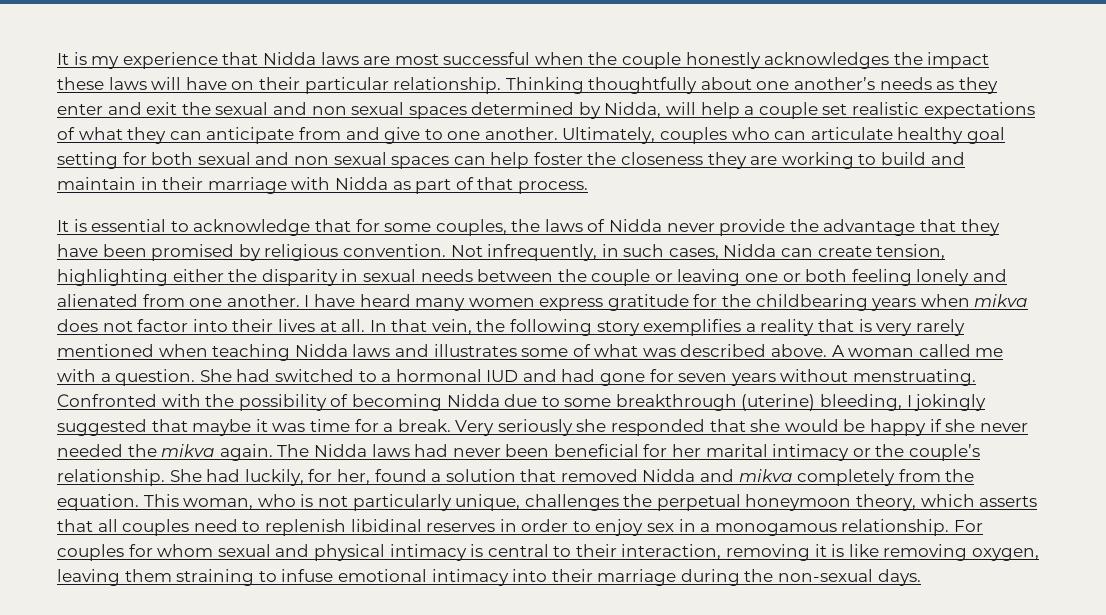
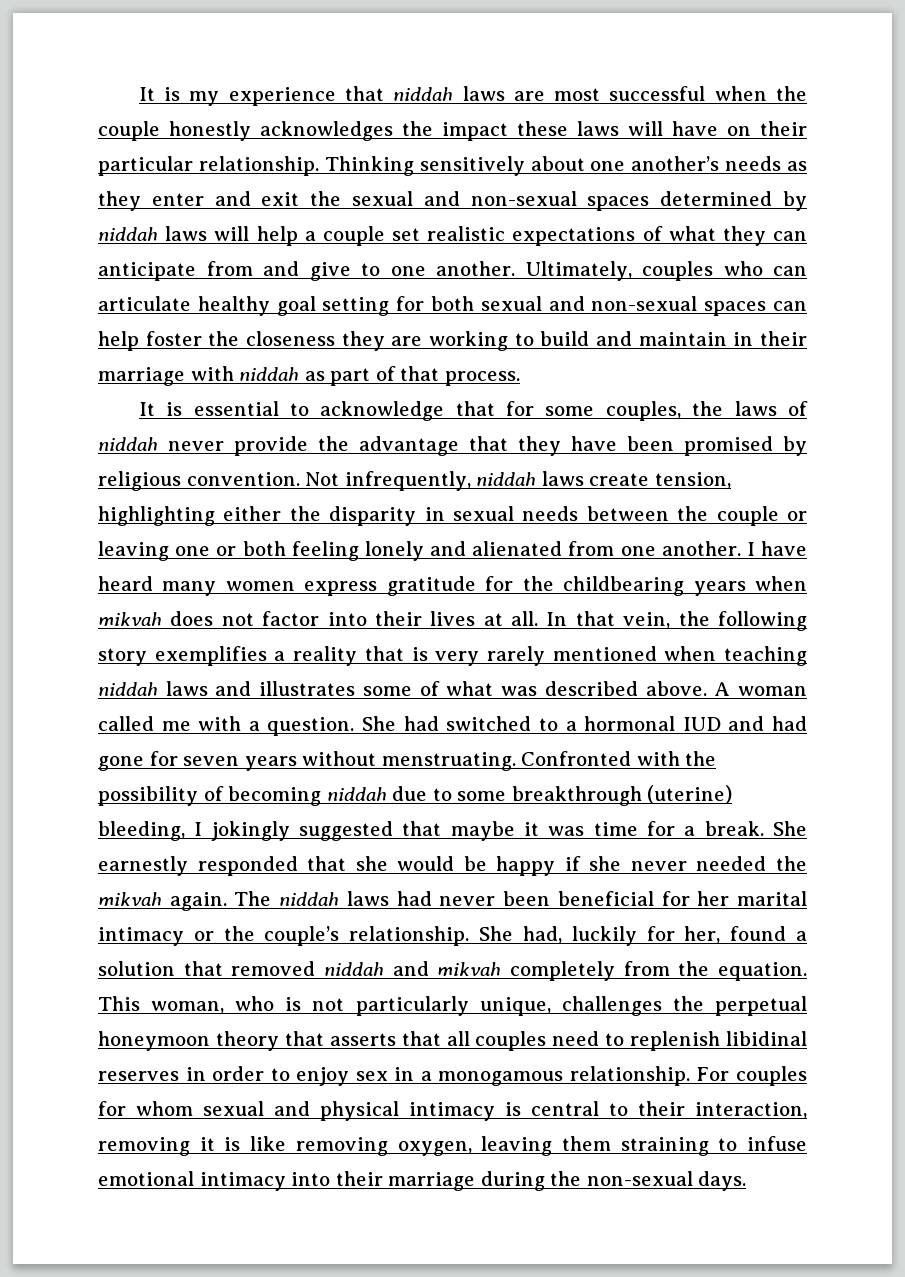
[262,52,316,65] Nidda -> [393,87,454,101] niddah
[588,77,698,94] thoughtfully -> [419,156,525,176] sensitively
[311,102,405,115] non sexual -> [470,191,577,206] non-sexual
[604,102,662,118] Nidda, -> [98,226,208,241] niddah laws
[293,152,387,165] non sexual -> [591,296,698,311] non-sexual
[334,177,388,190] Nidda -> [239,367,300,381] niddah
[609,219,663,232] Nidda -> [98,437,158,451] niddah
[601,244,814,260] in such cases, Nidda can -> [476,471,584,486] niddah laws
[974,294,1029,307] mikva -> [98,612,162,626] mikvah
[294,344,348,357] Nidda -> [98,682,158,696] niddah
[446,394,500,407] Nidda -> [326,787,387,801] niddah
[455,419,607,436] Very seriously she -> [773,821,807,836] [98,856,188,876] She earnestly
[161,444,216,457] mikva -> [98,892,162,906] mikvah
[313,444,367,457] Nidda -> [279,892,340,906] niddah
[206,469,304,486] had luckily, -> [522,926,637,946] had, luckily
[642,469,793,482] Nidda and mikva -> [324,961,502,976] niddah and mikvah
[856,494,975,511] theory, which -> [215,1031,324,1051] theory that

